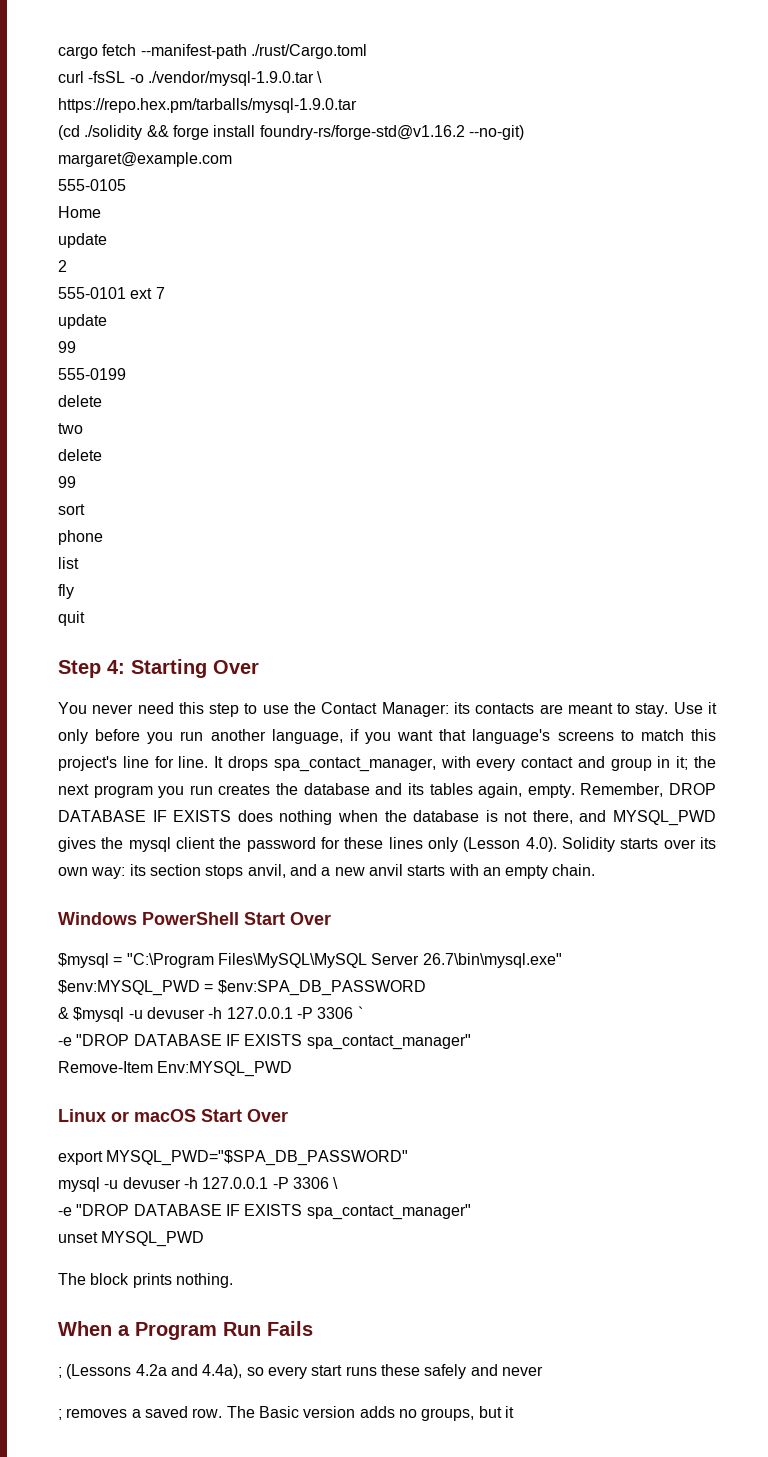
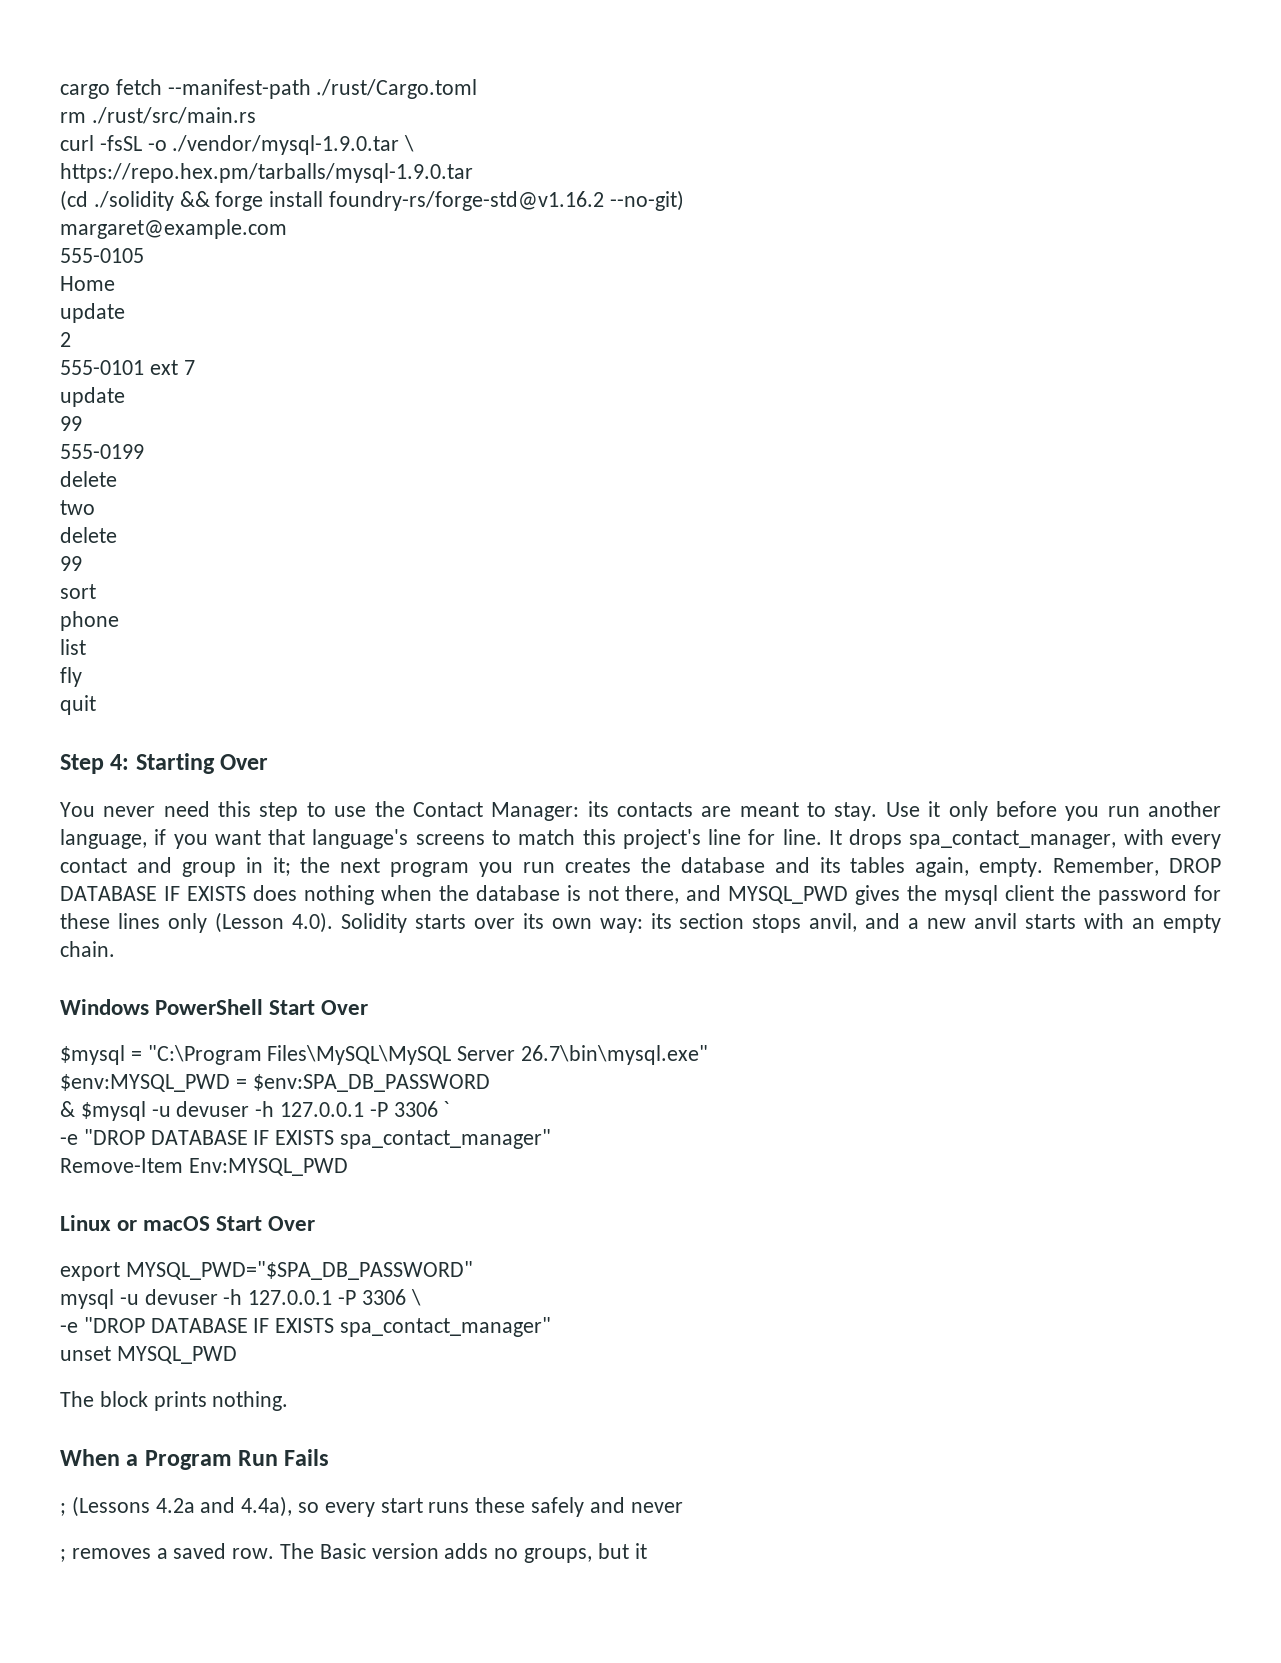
(367, 51) none -> [60,107,256,124] // rm ./rust/src/main.rs

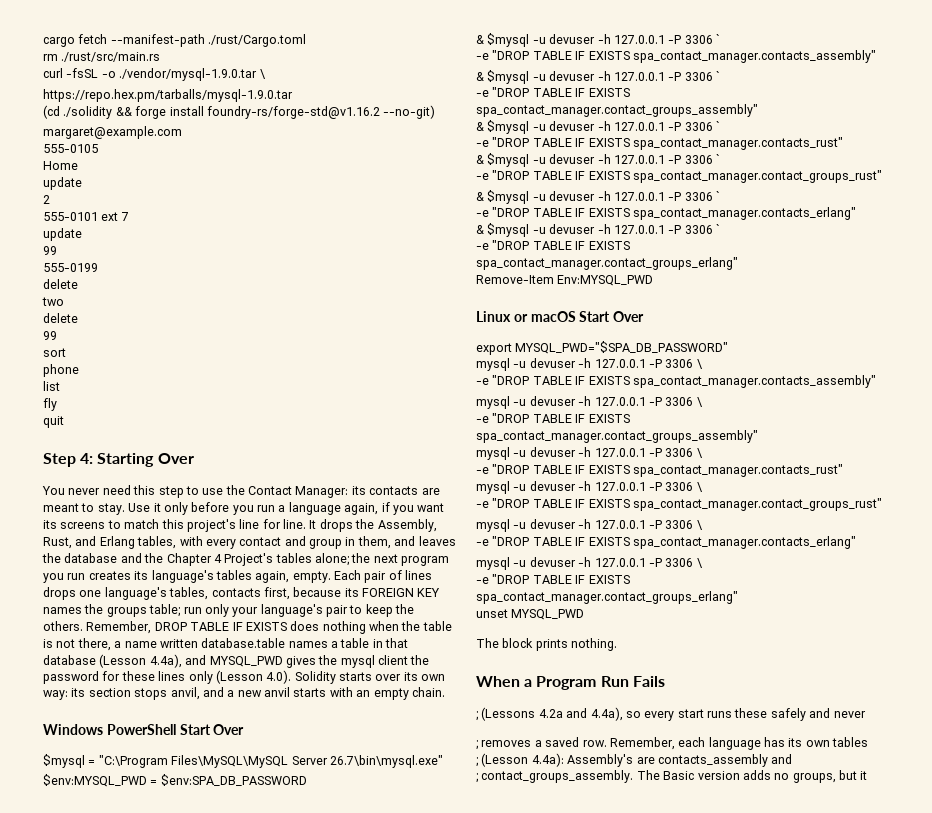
[1148,801,1221,817] [60,829,147,849] another language, -> [278,502,379,515] a language again,
[268,829,409,849] that language's -> [43,520,57,529] its
[909,830,1117,849] spa_contact_manager, -> [355,519,437,532] [43,536,177,549] the Assembly, Rust, and Erlang tables,
[272,857,291,876] it; -> [357,536,456,549] [42,553,349,566] them, and leaves the database and the Chapter 4 Project's tables alone;
[640,857,1044,877] the database and its tables again, empty. -> [134,570,433,583] [43,587,441,600] [43,604,415,617] [43,621,83,631] its language's tables again, empty. Each pair of lines drops one language's tables, contacts first, because its FOREIGN KEY names the groups table; run only your language's pair to keep the others.
[60,886,157,901] DATABASE -> [190,622,230,631] TABLE
[475,885,560,901] database -> [422,621,452,631] table
(680, 894) none -> [114,638,409,648] [43,654,182,668] a name written database.table names a table in that database (Lesson 4.4a),
[150,1129,552,1149] DATABASE IF EXISTS spa_contact_manager" -> [532,50,876,63] [476,70,720,84] [476,87,630,97] [476,104,758,117] [476,120,720,134] [476,137,843,150] [476,153,720,167] [476,170,882,183] [476,190,720,204] [476,207,856,220] [476,223,720,237] [476,240,630,250] [476,257,738,270] TABLE IF EXISTS spa_contact_manager.contacts_assembly" // & $mysql -u devuser -h 127.0.0.1 -P 3306 ` // -e "DROP TABLE IF EXISTS spa_contact_manager.contact_groups_assembly" // & $mysql -u devuser -h 127.0.0.1 -P 3306 ` // -e "DROP TABLE IF EXISTS spa_contact_manager.contacts_rust" // & $mysql -u devuser -h 127.0.0.1 -P 3306 ` // -e "DROP TABLE IF EXISTS spa_contact_manager.contact_groups_rust" // & $mysql -u devuser -h 127.0.0.1 -P 3306 ` // -e "DROP TABLE IF EXISTS spa_contact_manager.contacts_erlang" // & $mysql -u devuser -h 127.0.0.1 -P 3306 ` // -e "DROP TABLE IF EXISTS spa_contact_manager.contact_groups_erlang"
[150,1317,552,1337] DATABASE IF EXISTS spa_contact_manager" -> [532,375,876,388] [476,396,703,409] [476,413,630,423] [476,430,758,443] [476,447,703,460] [476,464,843,477] [476,481,703,494] [476,498,882,511] [476,519,703,532] [476,536,856,549] [476,557,703,570] [476,574,630,584] [476,591,738,604] TABLE IF EXISTS spa_contact_manager.contacts_assembly" // mysql -u devuser -h 127.0.0.1 -P 3306 \ // -e "DROP TABLE IF EXISTS spa_contact_manager.contact_groups_assembly" // mysql -u devuser -h 127.0.0.1 -P 3306 \ // -e "DROP TABLE IF EXISTS spa_contact_manager.contacts_rust" // mysql -u devuser -h 127.0.0.1 -P 3306 \ // -e "DROP TABLE IF EXISTS spa_contact_manager.contact_groups_rust" // mysql -u devuser -h 127.0.0.1 -P 3306 \ // -e "DROP TABLE IF EXISTS spa_contact_manager.contacts_erlang" // mysql -u devuser -h 127.0.0.1 -P 3306 \ // -e "DROP TABLE IF EXISTS spa_contact_manager.contact_groups_erlang"
(275, 1553) none -> [609,737,869,750] [476,753,793,767] [476,770,634,783] Remember, each language has its own tables // ; (Lesson 4.4a): Assembly's are contacts_assembly and // ; contact_groups_assembly.

